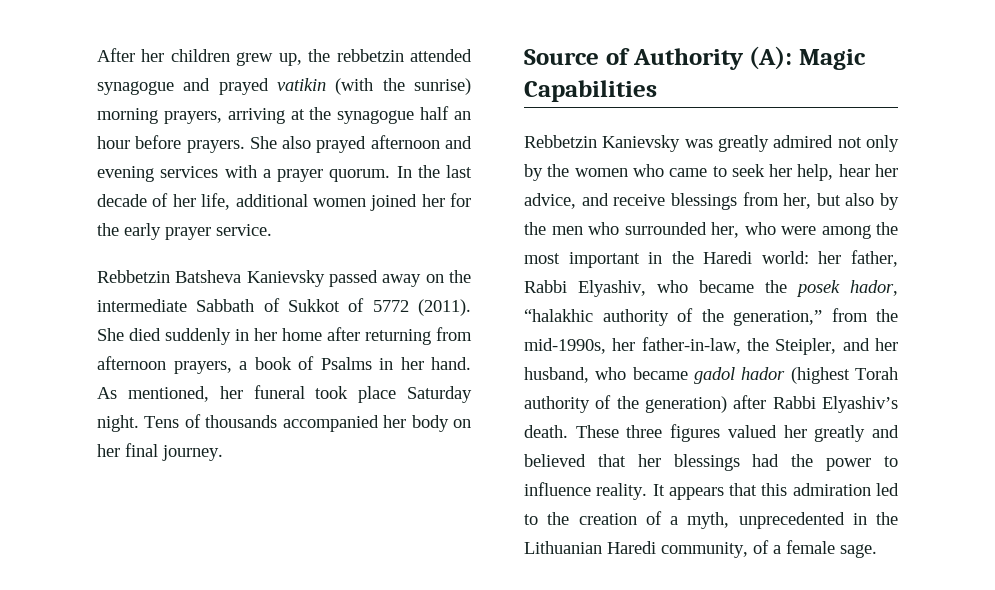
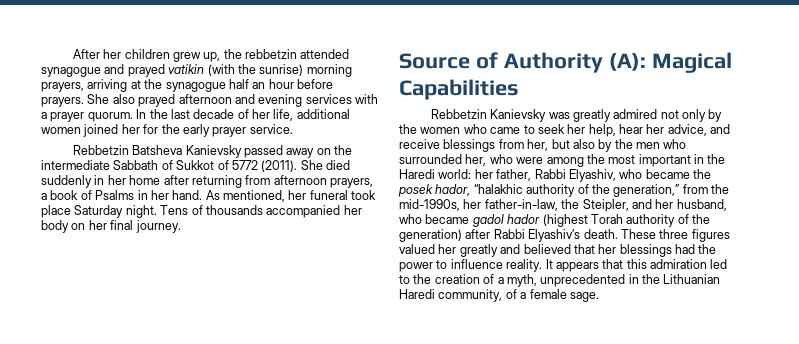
[799,49,866,70] Magic -> [651,52,732,73] Magical

